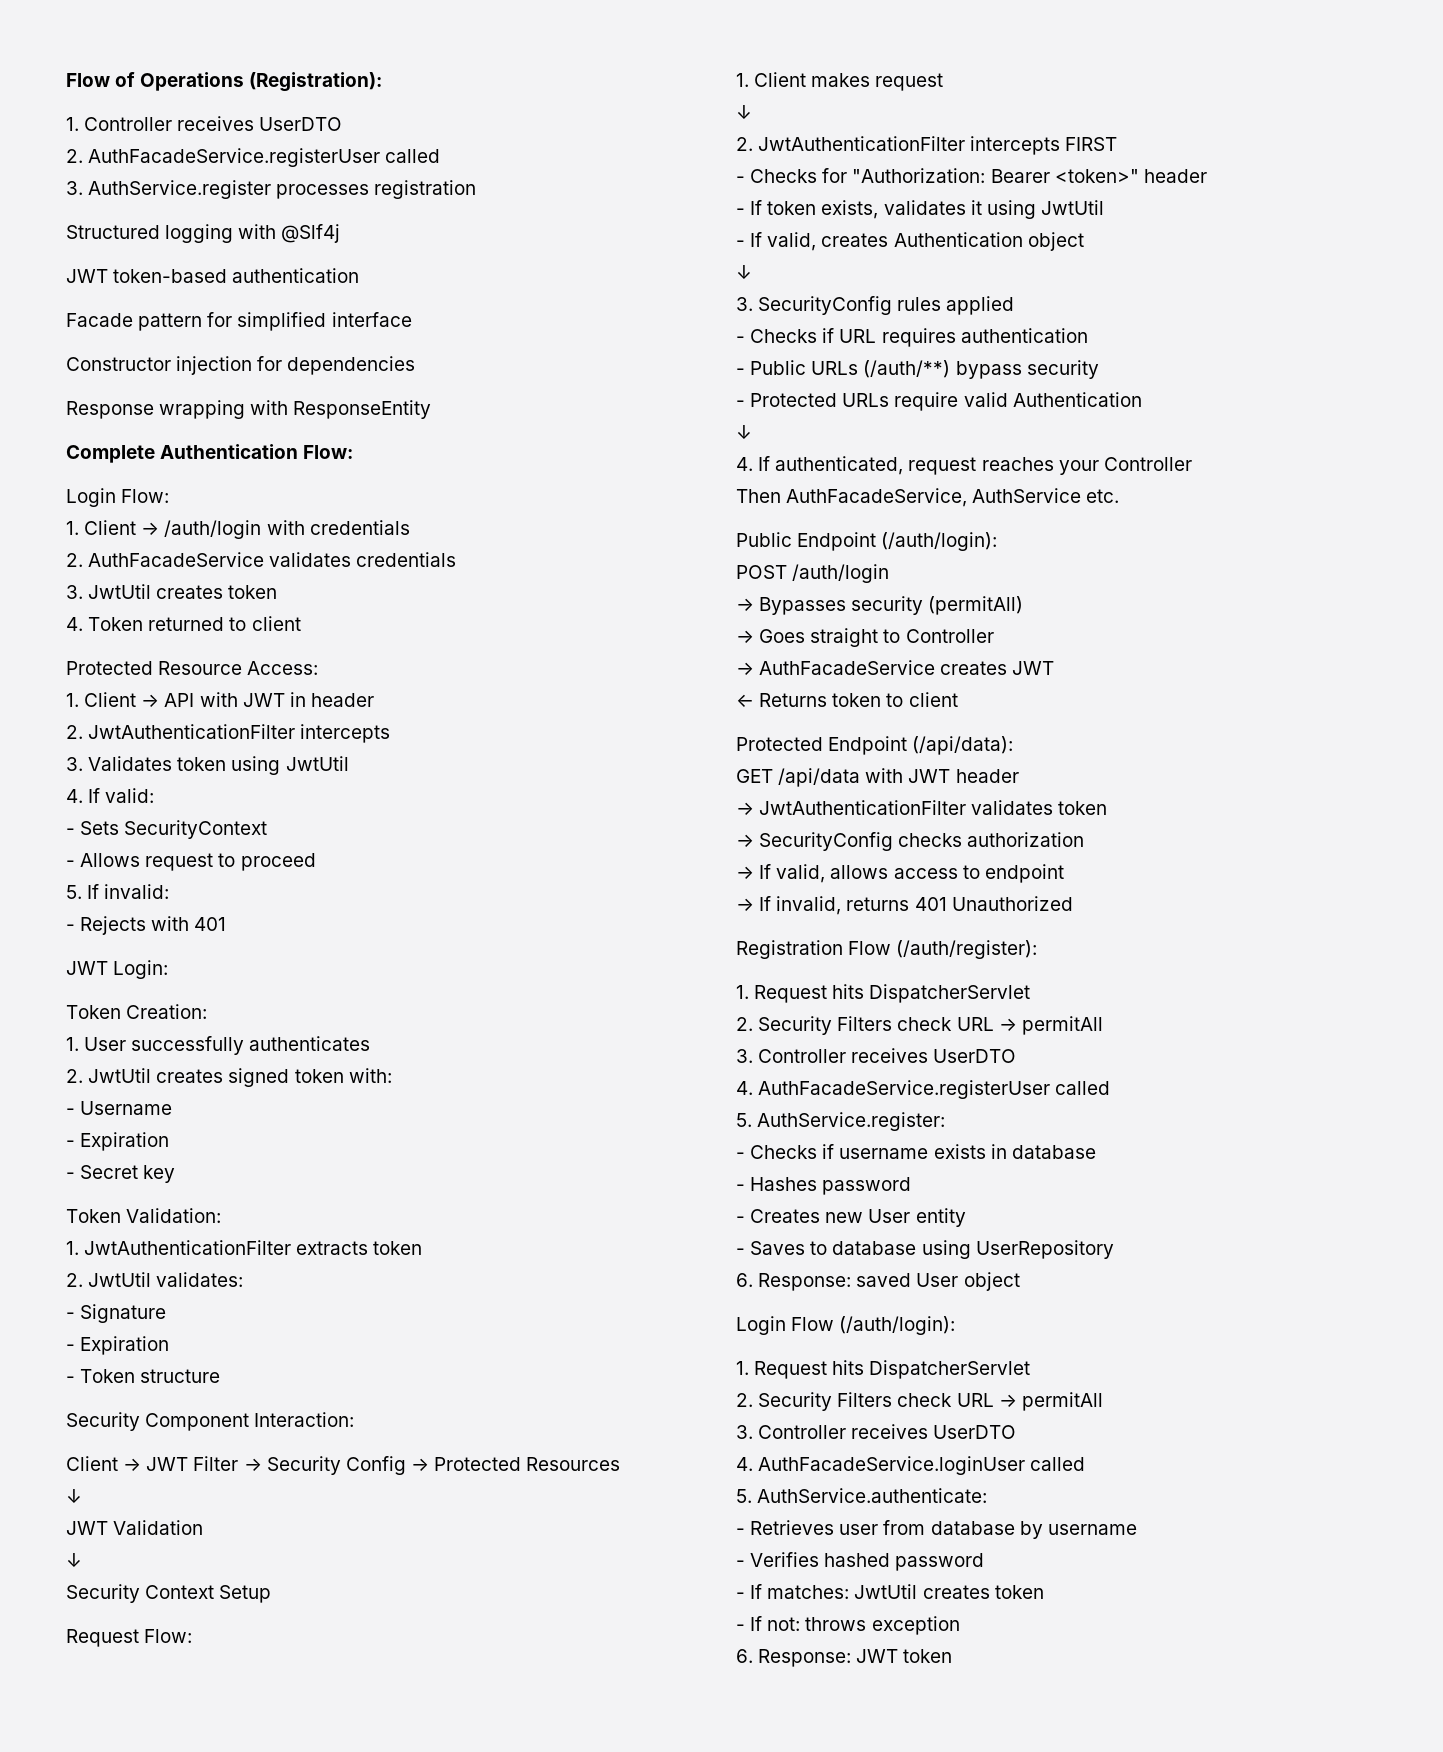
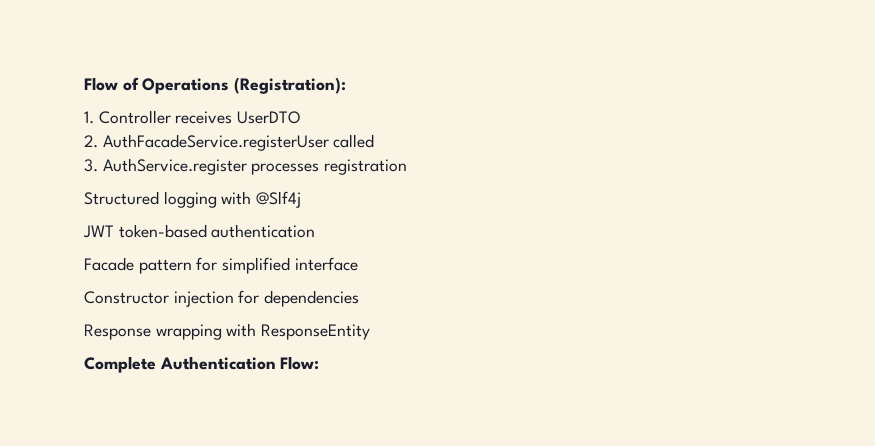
[66,488,170,507] [66,520,410,539] [66,552,457,567] [66,584,278,599] [66,616,301,631] [66,661,319,675] [66,692,374,707] [66,724,391,743] [66,756,349,775] [66,788,155,803] [66,820,268,839] [66,853,316,871] [66,884,170,899] [66,916,227,935] [66,960,169,979] [66,1004,208,1019] [66,1036,371,1055] [66,1068,392,1087] [66,1101,173,1115] [66,1132,170,1151] [66,1165,176,1183] [66,1208,222,1223] [66,1240,423,1255] [66,1272,244,1287] [66,1304,167,1323] [66,1336,170,1355] [66,1369,221,1383] [66,1412,355,1431] [66,1456,621,1475] [66,1489,82,1503] [66,1520,204,1535] [66,1553,82,1567] [66,1584,272,1603] [66,1629,193,1647] [736,72,944,91] [736,105,752,119] [736,136,1118,155] [736,168,1207,183] [736,200,1104,219] [736,232,1084,251] [736,265,752,279] [736,296,1015,315] [736,328,1088,347] [736,360,1099,379] [736,392,1142,411] [736,425,752,439] [736,456,1192,475] [736,488,1120,507] [736,532,998,551] [736,564,890,583] [736,596,1024,615] [736,628,994,647] [736,660,1055,675] [736,692,958,707] [736,736,1014,755] [736,768,1019,787] [736,800,1108,815] [736,832,1085,851] [736,864,1064,883] [736,896,1073,915] [736,940,1038,959] [736,984,1031,1003] [736,1016,1103,1035] [736,1048,1017,1063] [736,1080,1111,1099] [736,1112,946,1131] [736,1144,1096,1159] [736,1177,912,1195] [736,1208,966,1227] [736,1240,1114,1259] [736,1272,1020,1291] [736,1316,956,1335] [736,1360,1031,1379] [736,1392,1103,1411] [736,1424,1017,1439] [736,1456,1086,1475] [736,1488,988,1503] [736,1520,1137,1539] [736,1552,985,1571] [736,1584,1044,1599] [736,1616,960,1635] [736,1649,953,1667] // Login Flow: // 1. Client → /auth/login with credentials // 2. AuthFacadeService validates credentials // 3. JwtUtil creates token // 4. Token returned to client // Protected Resource Access: // 1. Client → API with JWT in header // 2. JwtAuthenticationFilter intercepts // 3. Validates token using JwtUtil // 4. If valid: // - Sets SecurityContext // - Allows request to proceed // 5. If invalid: // - Rejects with 401 // JWT Login: // Token Creation: // 1. User successfully authenticates // 2. JwtUtil creates signed token with: // - Username // - Expiration // - Secret key // Token Validation: // 1. JwtAuthenticationFilter extracts token // 2. JwtUtil validates: // - Signature // - Expiration // - Token structure // Security Component Interaction: // Client → JWT Filter → Security Config → Protected Resources // ↓ // JWT Validation // ↓ // Security Context Setup // Request Flow: // 1. Client makes request // ↓ // 2. JwtAuthenticationFilter intercepts FIRST // - Checks for "Authorization: Bearer <token>" header // - If token exists, validates it using JwtUtil // - If valid, creates Authentication object // ↓ // 3. SecurityConfig rules applied // - Checks if URL requires authentication // - Public URLs (/auth/**) bypass security // - Protected URLs require valid Authentication // ↓ // 4. If authenticated, request reaches your Controller // Then AuthFacadeService, AuthService etc. // Public Endpoint (/auth/login): // POST /auth/login // → Bypasses security (permitAll) // → Goes straight to Controller // → AuthFacadeService creates JWT // ← Returns token to client // Protected Endpoint (/api/data): // GET /api/data with JWT header // → JwtAuthenticationFilter validates token // → SecurityConfig checks authorization // → If valid, allows access to endpoint // → If invalid, returns 401 Unauthorized // Registration Flow (/auth/register): // 1. Request hits DispatcherServlet // 2. Security Filters check URL → permitAll // 3. Controller receives UserDTO // 4. AuthFacadeService.registerUser called // 5. AuthService.register: // - Checks if username exists in database // - Hashes password // - Creates new User entity // - Saves to database using UserRepository // 6. Response: saved User object // Login Flow (/auth/login): // 1. Request hits DispatcherServlet // 2. Security Filters check URL → permitAll // 3. Controller receives UserDTO // 4. AuthFacadeService.loginUser called // 5. AuthService.authenticate: // - Retrieves user from database by username // - Verifies hashed password // - If matches: JwtUtil creates token // - If not: throws exception // 6. Response: JWT token -> (320, 363) none

